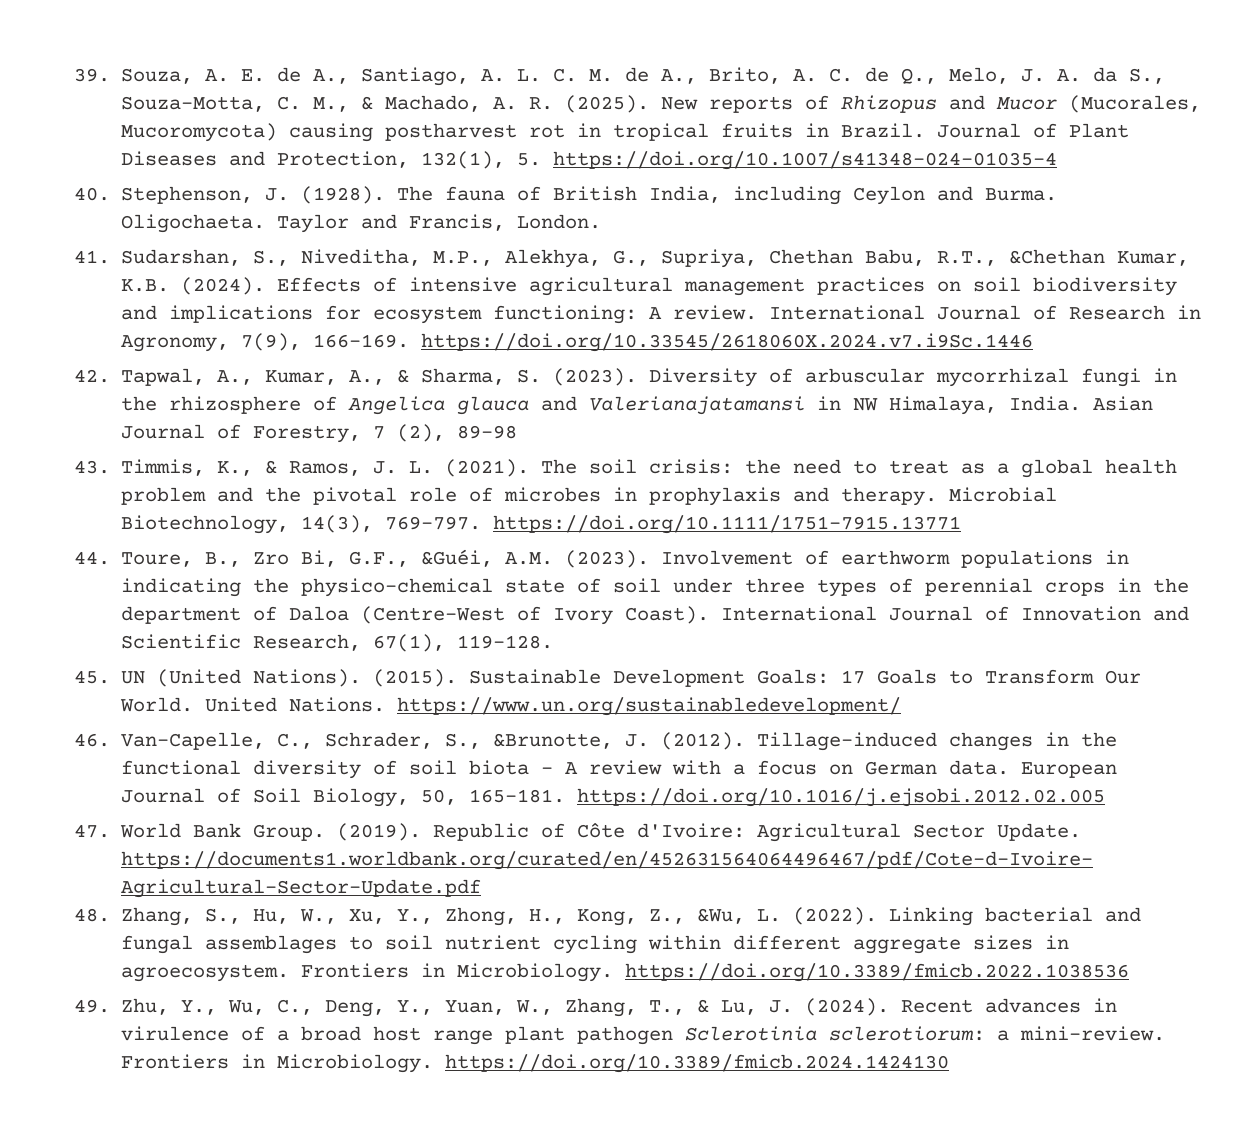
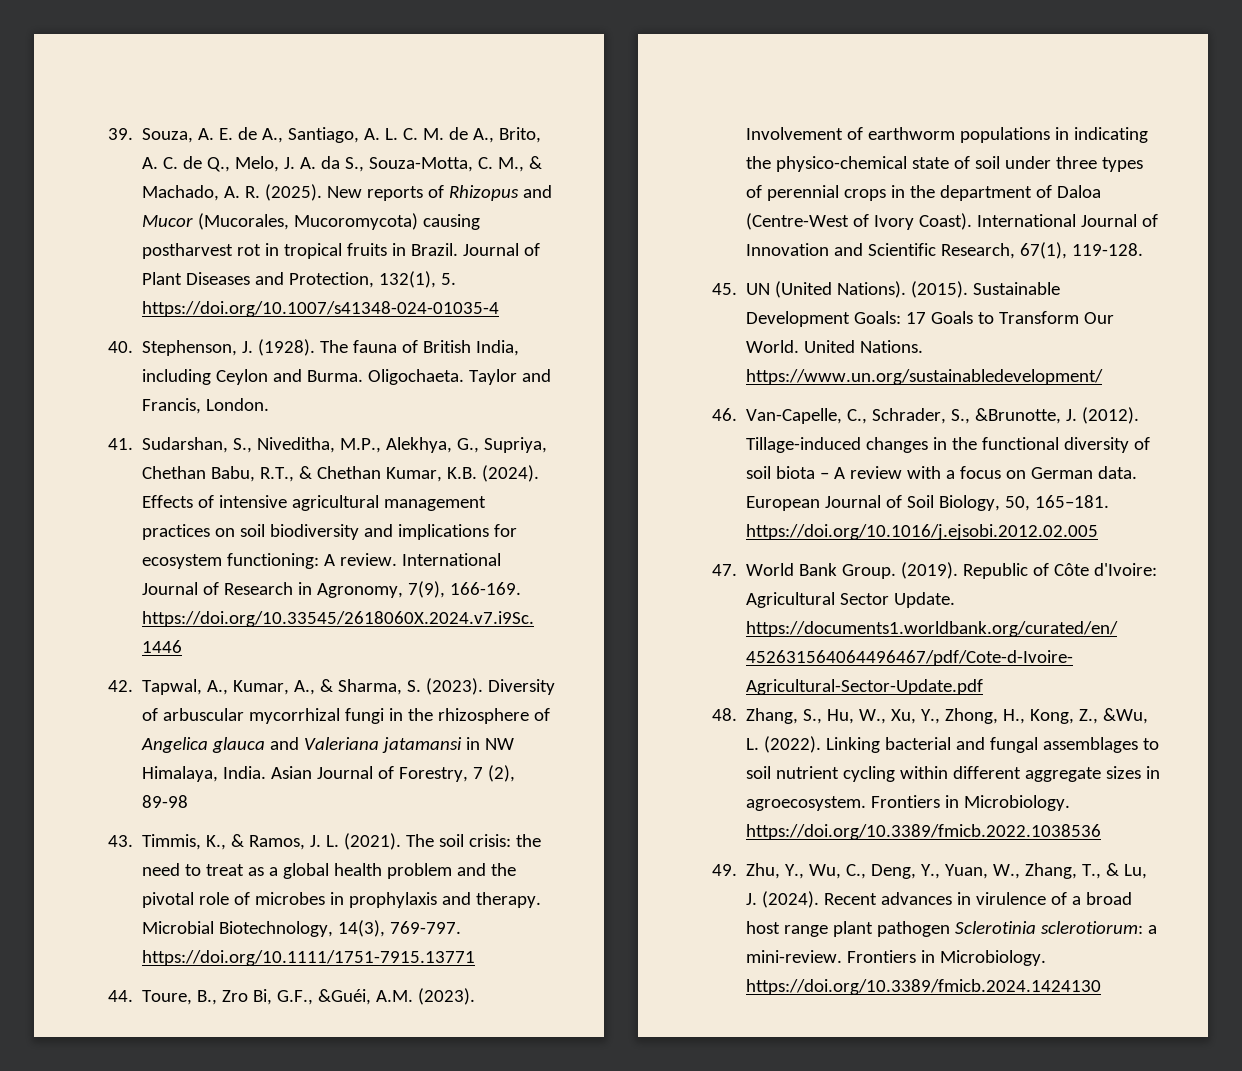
[1008,249,1105,264] &Chethan -> [299,466,382,479] & Chethan
[588,396,805,415] Valerianajatamansi -> [304,737,463,753] Valeriana jatamansi

